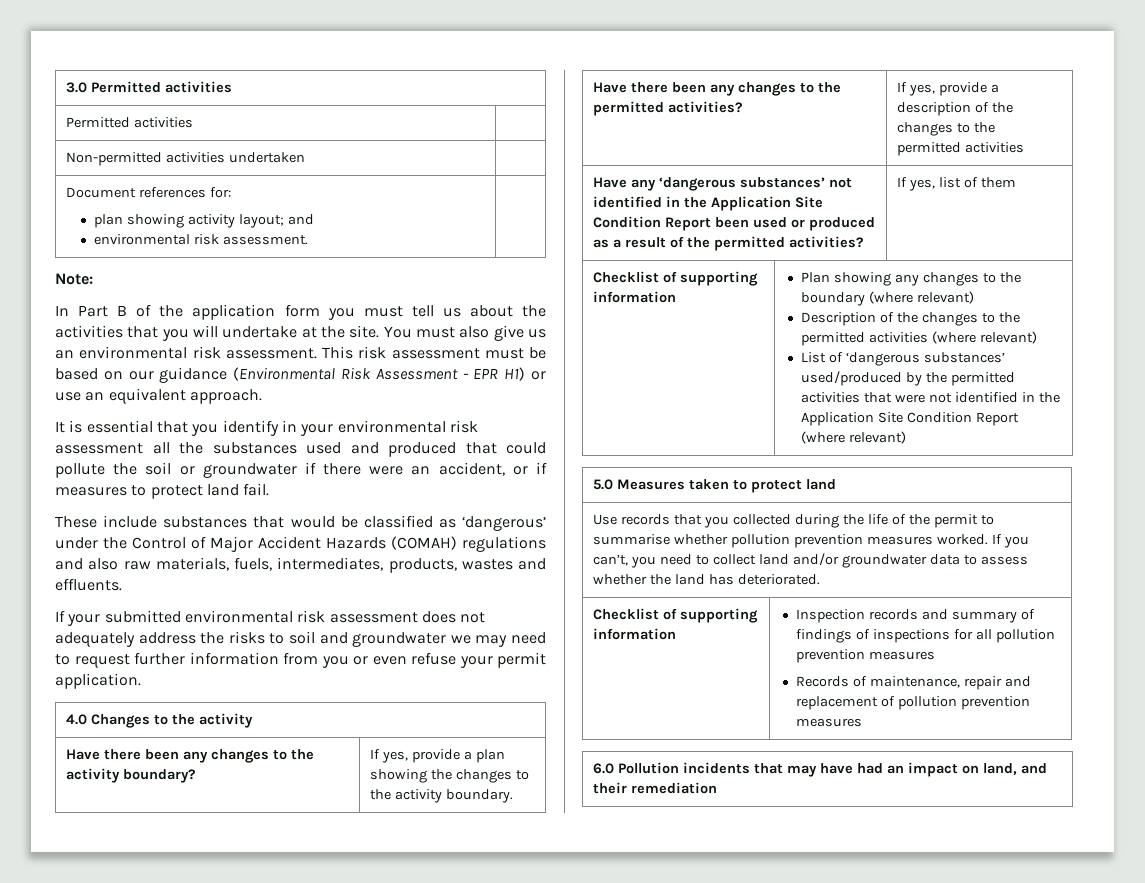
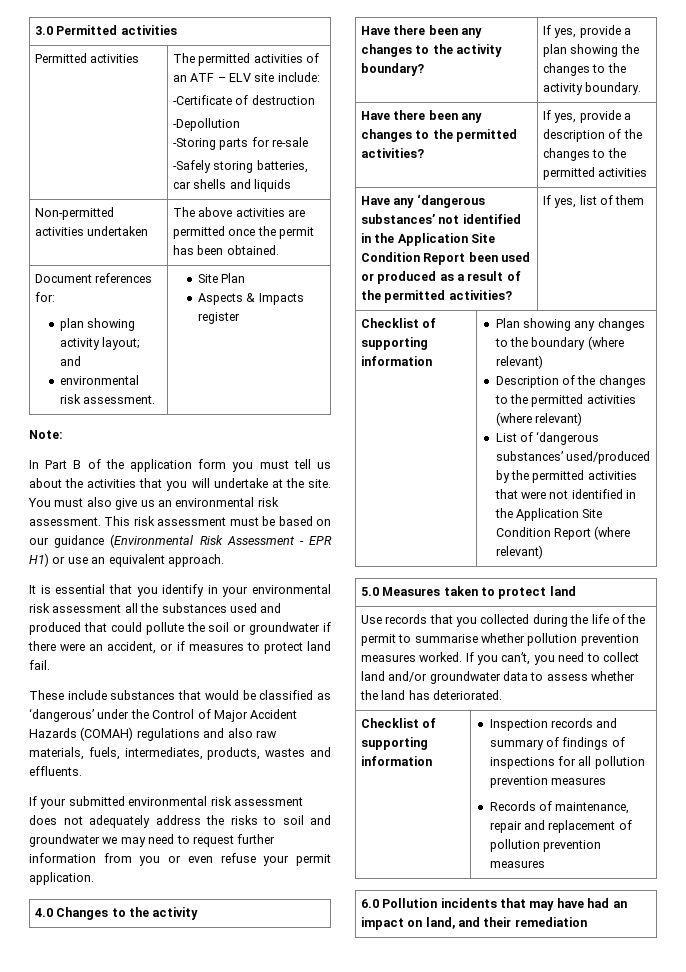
[66,152,306,166] // Non-permitted activities undertaken | -> [172,53,320,66] [172,72,320,82] [172,95,315,105] [172,118,240,131] [172,137,309,150] [172,160,308,173] [172,179,292,192] [34,207,114,220] [34,226,149,236] [172,207,306,217] [172,226,315,239] [172,245,279,255] The permitted activities of an ATF – ELV site include: // -Certificate of destruction // -Depollution // -Storing parts for re-sale // -Safely storing batteries, car shells and liquids // Non-permitted activities undertaken | The above activities are permitted once the permit has been obtained.
(308, 240) none -> [197,273,246,283] [197,293,304,305] [197,312,240,324] Site Plan // Aspects & Impacts register

